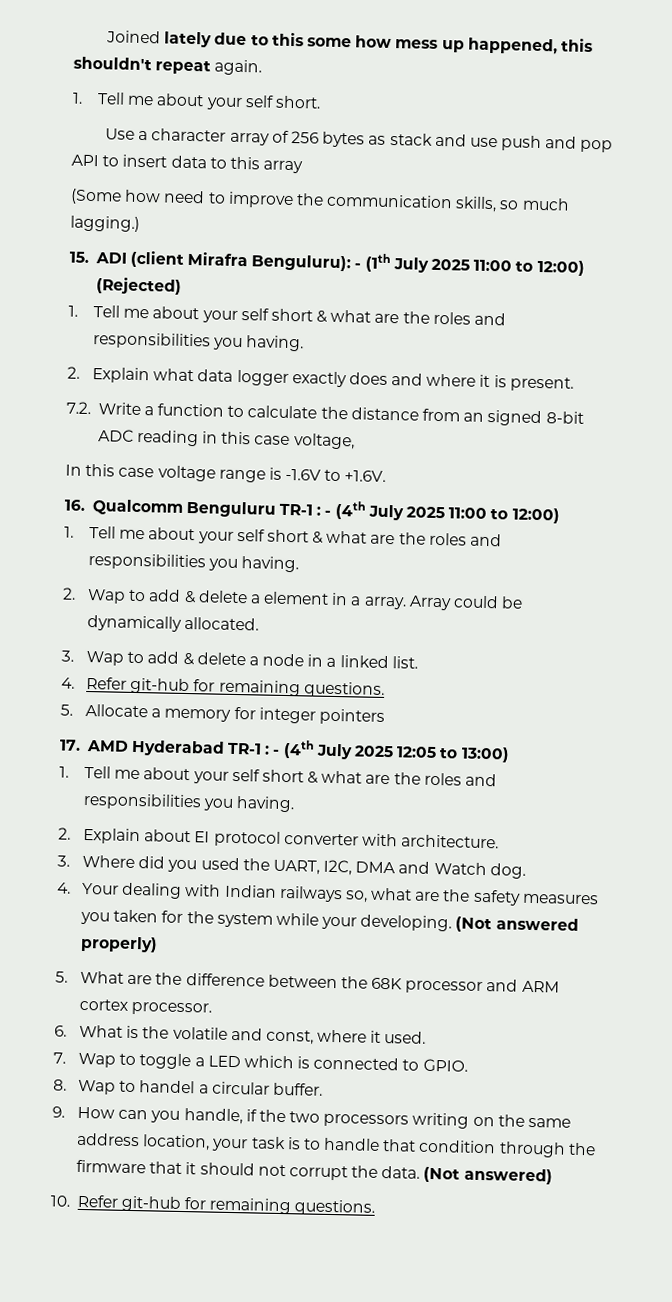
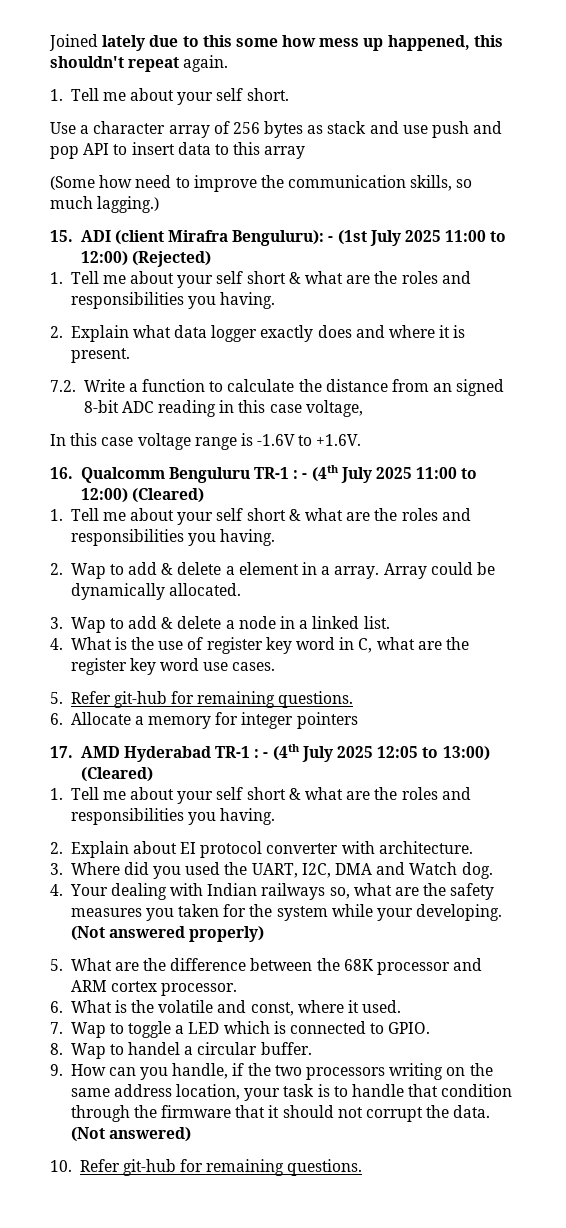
[364,253,391,273] (1th -> [337,230,367,245] (1st
(560, 515) none -> [131,488,204,503] (Cleared)
(75, 683) none -> [70,637,469,654] [70,658,276,675] [50,692,63,704] What is the use of register key word in C, what are the register key word use cases. // 5.
[60,704,73,716] 5. -> [50,713,63,725] 6.
(510, 754) none -> [80,767,153,782] (Cleared)

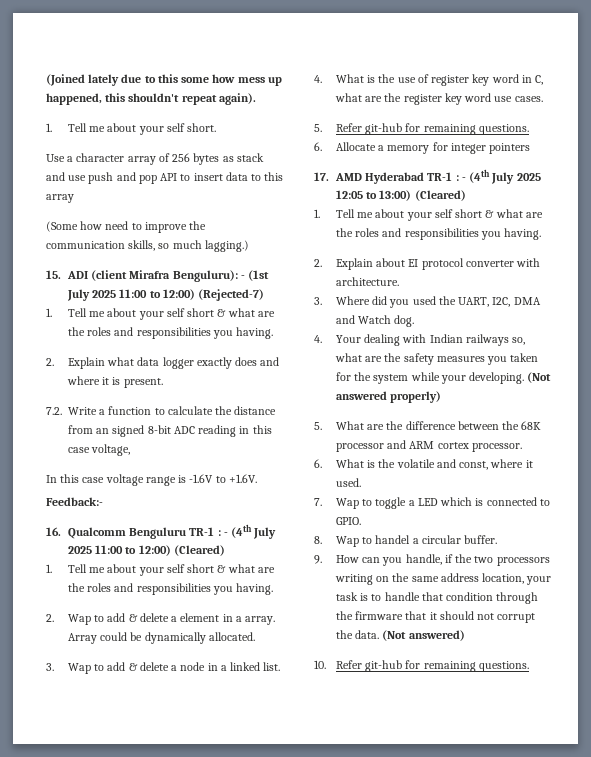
[49,34,98,51] Joined -> [46,74,85,86] (Joined
[183,55,229,72] again. -> [218,93,256,105] again).
[131,251,211,267] (Rejected) -> [198,289,265,301] (Rejected-7)
(362, 440) none -> [46,497,103,506] // Feedback:-

